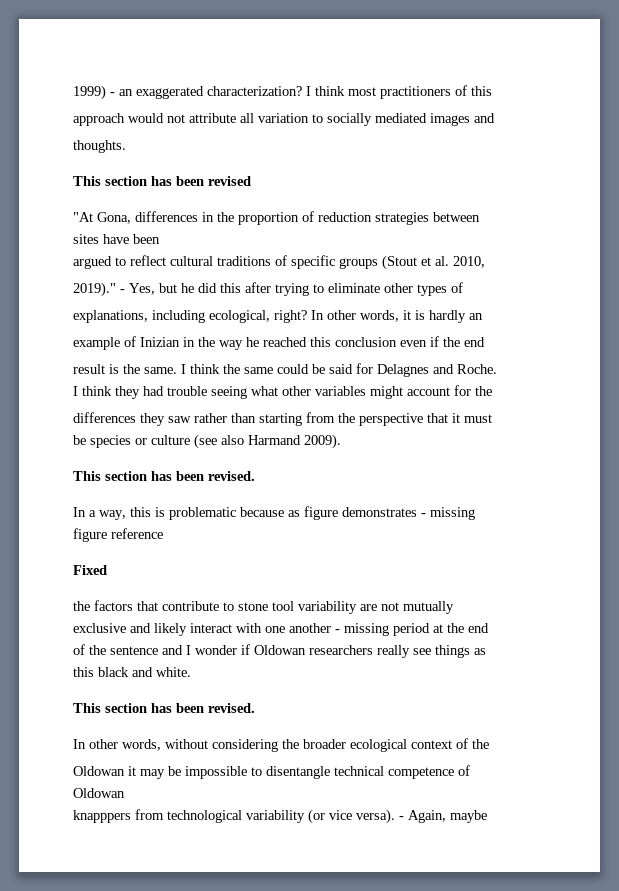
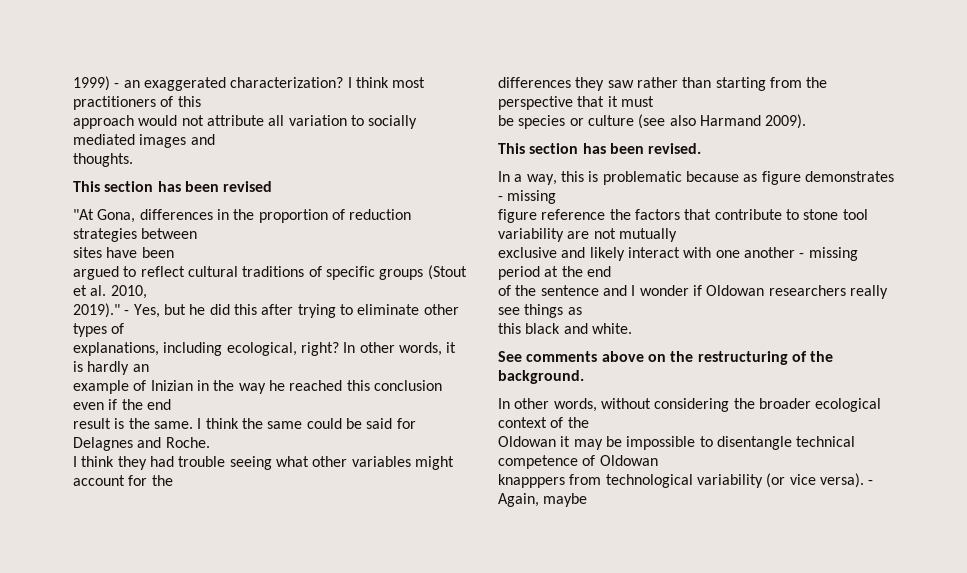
[73,565,107,575] // Fixed // -> (606, 214) none
[73,703,255,713] This section has been revised. -> [498,351,834,365] [498,370,584,384] See comments above on the restructuring of the background.

